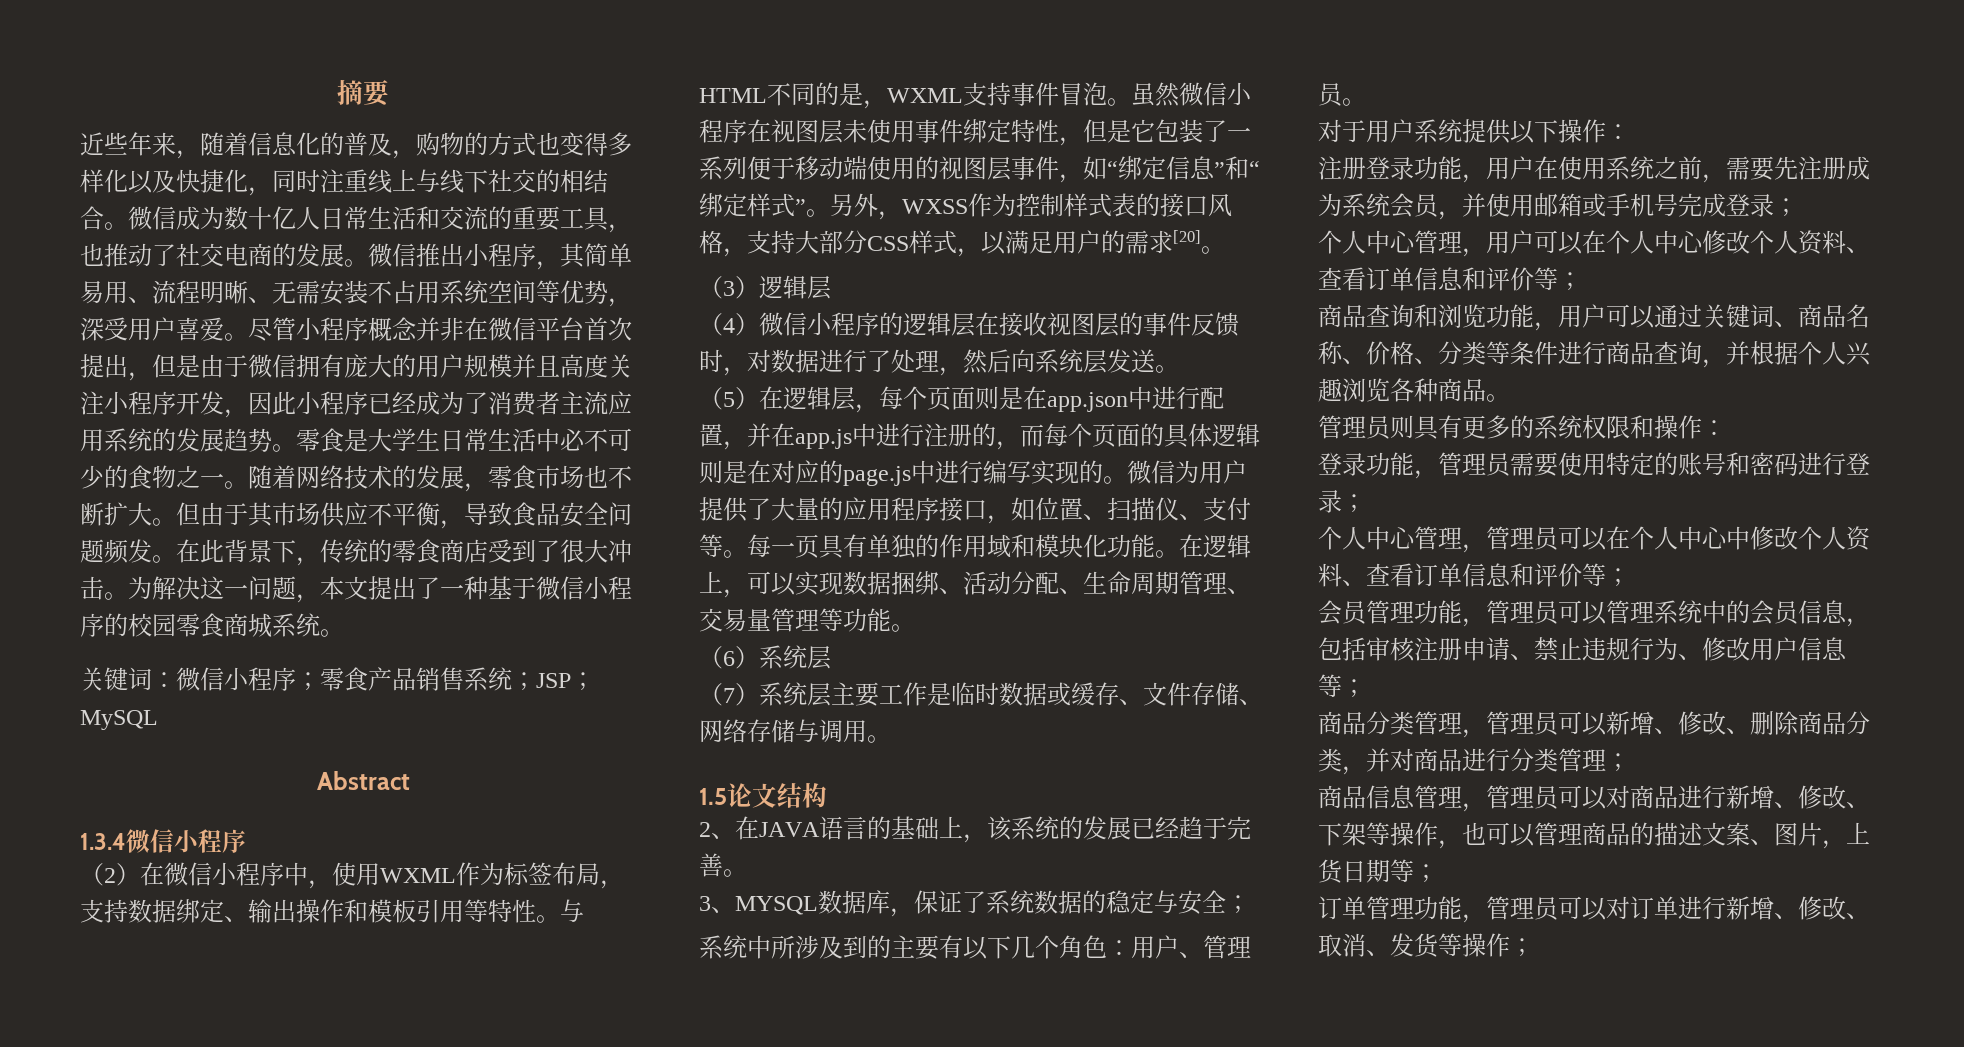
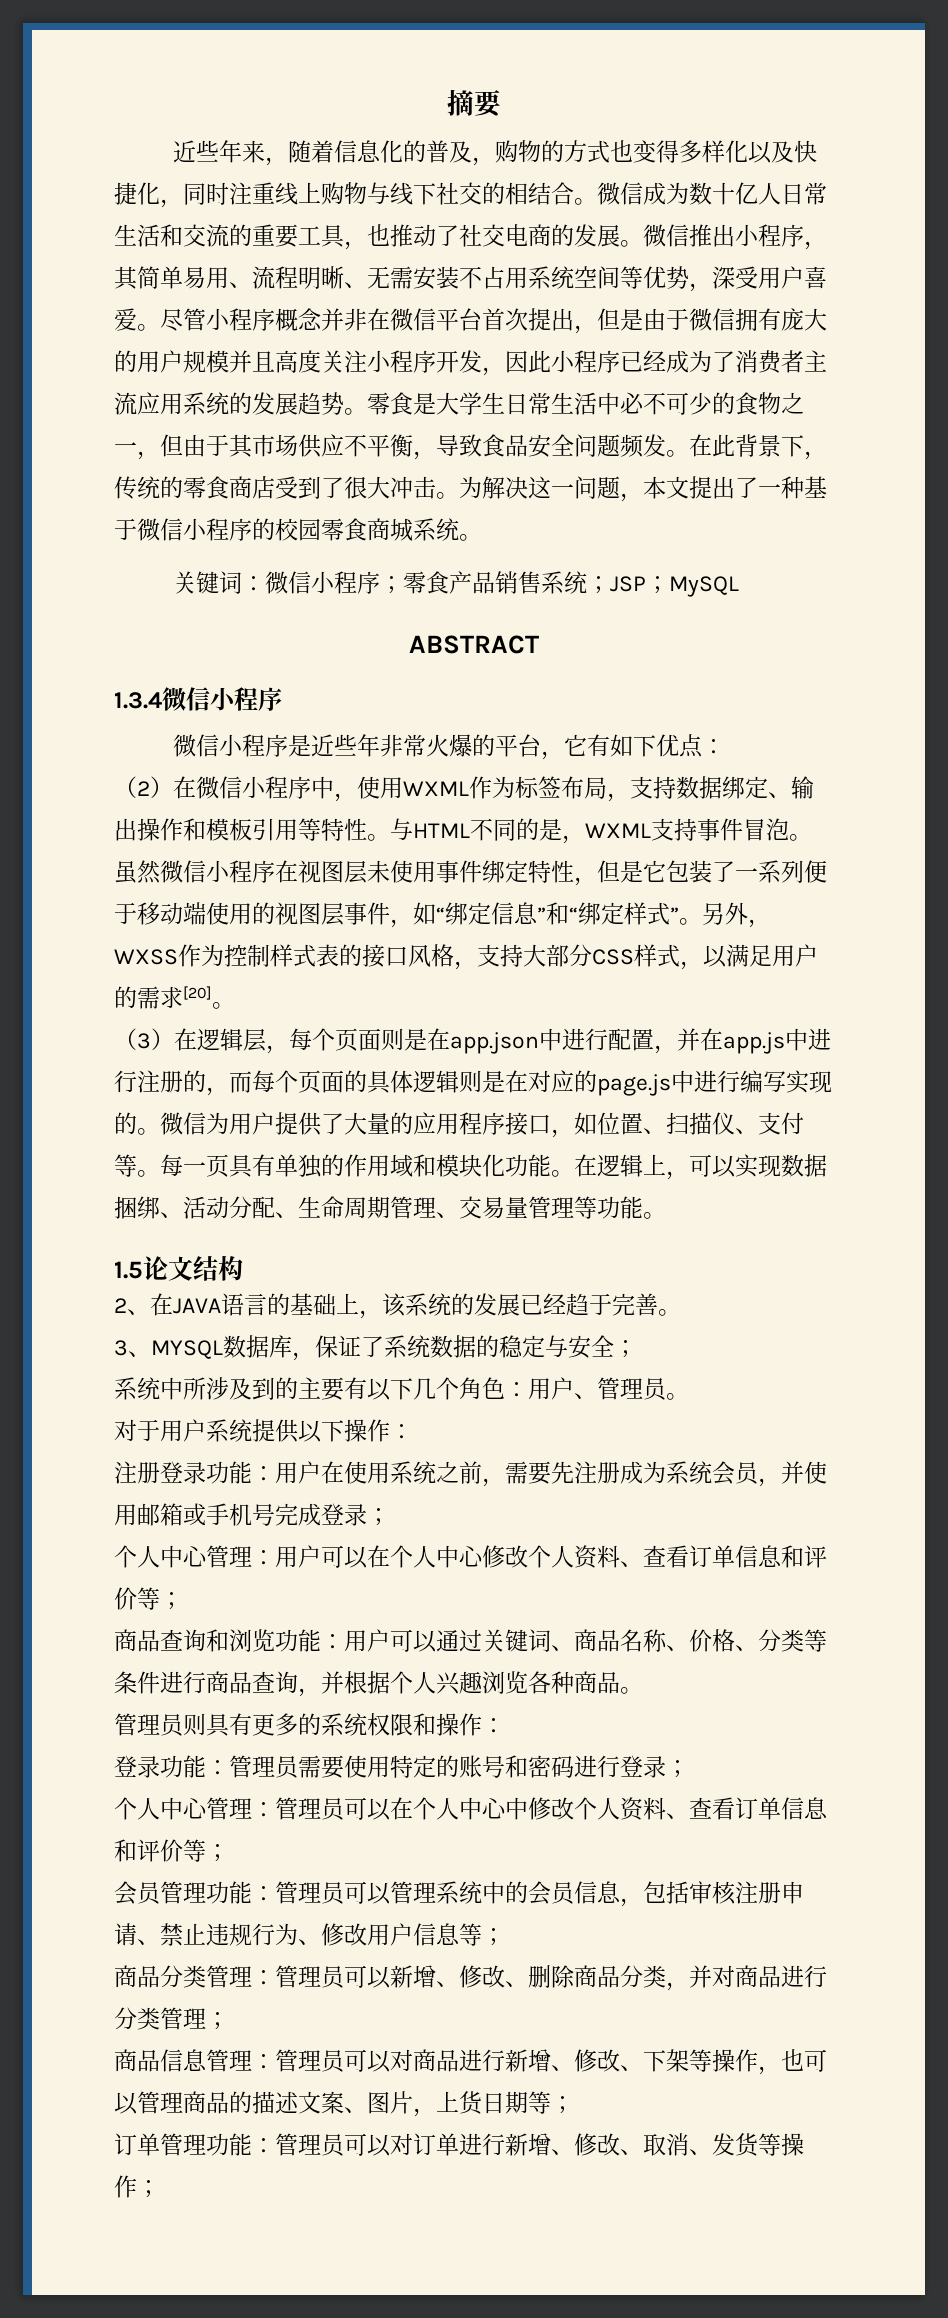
(416, 180) none -> [321,182,367,205] 购物
[224,465,632,492] [80,502,176,526] 。随着网络技术的发展，零食市场也不断扩大。 -> [137,451,160,460] ，
[316,771,410,790] Abstract -> [409,635,539,654] ABSTRACT
(246, 841) none -> [172,734,725,760] // 微信小程序是近些年非常火爆的平台，它有如下优点：
[759,275,831,300] [699,312,1239,337] [699,349,1179,376] [699,387,759,410] 逻辑层 // （4）微信小程序的逻辑层在接收视图层的事件反馈时，对数据进行了处理，然后向系统层发送。 // （5） -> (174, 1039) none
[699,645,831,670] [699,682,1263,707] [699,719,891,743] // （6）系统层 // （7）系统层主要工作是临时数据或缓存、文件存储、网络存储与调用。 -> (666, 1215) none
[1462,174,1486,183] ， -> [252,1466,275,1481] ：
[1462,248,1486,257] ， -> [252,1550,275,1565] ：
[1534,322,1558,331] ， -> [321,1634,344,1649] ：
[1414,470,1438,479] ， -> [206,1760,229,1775] ：
[1462,544,1486,553] ， -> [252,1802,275,1817] ：
[1462,618,1486,627] ， -> [252,1886,275,1901] ：
[1462,729,1486,738] ， -> [252,1970,275,1985] ：
[1462,803,1486,812] ， -> [252,2054,275,2069] ：
[1462,914,1486,923] ， -> [252,2138,275,2153] ：

